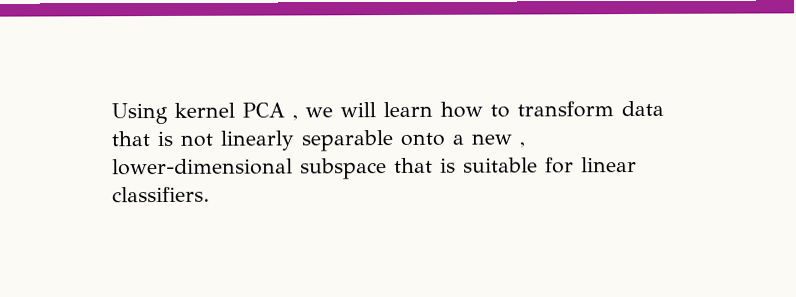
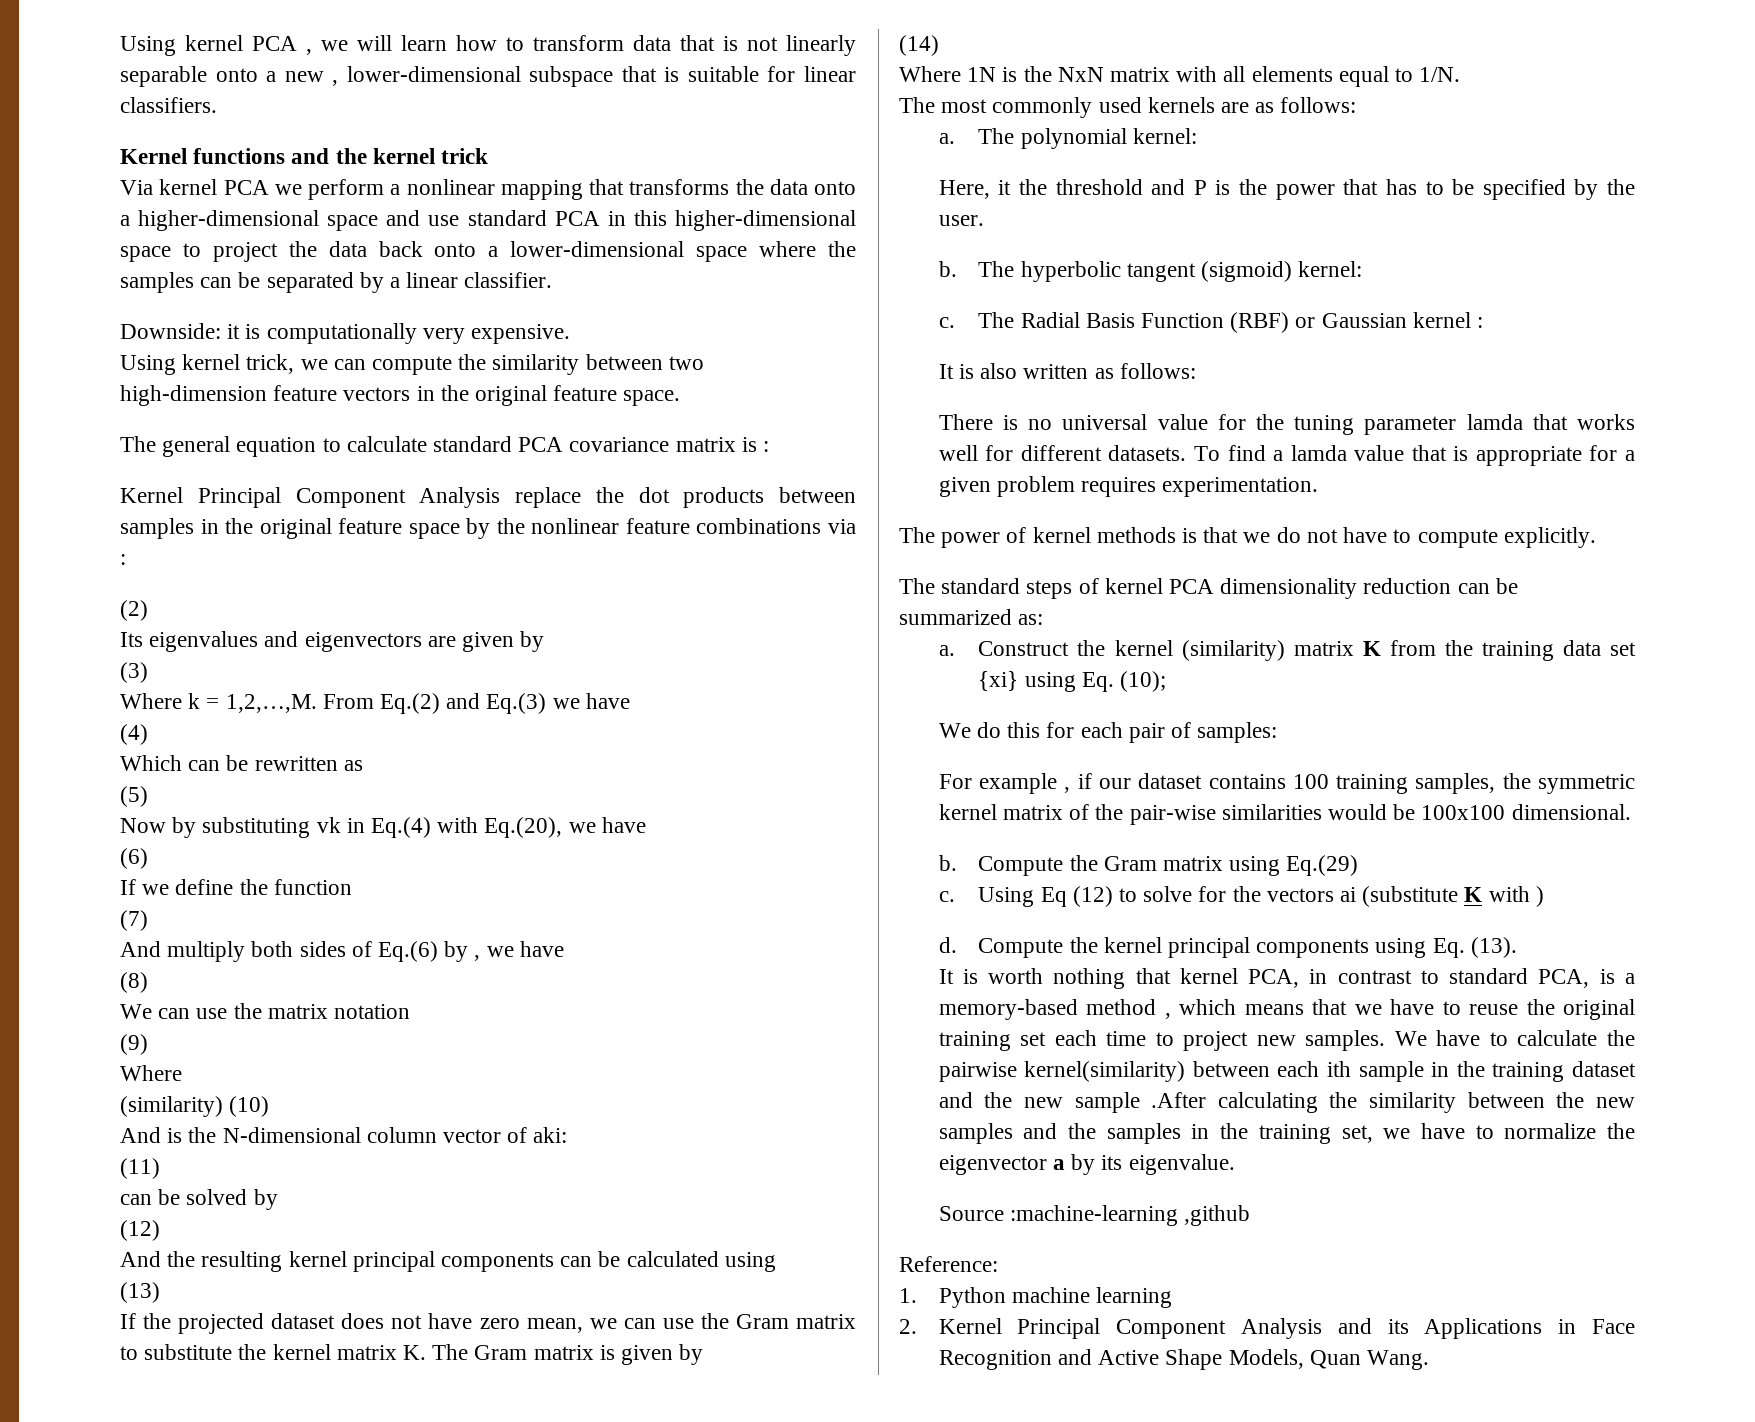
(210, 194) none -> [120,148,489,164] [120,179,856,200] [120,210,856,231] [120,241,856,262] [120,272,553,293] [120,323,571,344] [120,354,704,375] [120,385,681,406] [120,436,770,457] [120,487,856,508] [120,518,856,539] [120,554,126,565] [120,600,148,621] [120,631,545,652] [120,662,148,683] [120,693,630,714] [120,724,148,745] [120,755,363,771] [120,786,148,807] [120,817,646,838] [120,848,148,869] [120,879,352,895] [120,910,148,931] [120,941,564,962] [120,972,148,993] [120,1003,411,1019] [120,1034,148,1055] [120,1065,182,1081] [120,1096,270,1117] [120,1127,568,1143] [120,1158,160,1179] [120,1189,278,1210] [120,1220,160,1241] [120,1251,776,1272] [120,1282,160,1303] [120,1313,856,1334] [120,1344,704,1365] [899,35,939,56] [899,66,1461,87] [899,97,1357,118] [938,128,1197,149] [938,179,1635,200] [938,215,984,226] [938,261,1363,282] [938,312,1484,333] [938,363,1196,379] [938,414,1635,435] [938,445,1635,466] [938,476,1319,497] [899,527,1596,548] [899,578,1518,599] [899,609,1044,625] [938,640,1636,661] [978,671,1167,692] [938,722,1278,743] [938,773,1635,794] [938,804,1631,825] [938,855,1359,876] [938,886,1544,907] [938,937,1517,958] [938,968,1635,989] [938,999,1635,1020] [938,1030,1635,1051] [938,1061,1636,1082] [938,1092,1635,1113] [938,1123,1636,1144] [938,1154,1235,1175] [938,1205,1251,1226] [899,1256,998,1272] [899,1287,1173,1308] [899,1318,1635,1339] [938,1349,1429,1370] // Kernel functions and the kernel trick // Via kernel PCA we perform a nonlinear mapping that transforms the data onto a higher-dimensional space and use standard PCA in this higher-dimensional space to project the data back onto a lower-dimensional space where the samples can be separated by a linear classifier. // Downside: it is computationally very expensive. // Using kernel trick, we can compute the similarity between two high-dimension feature vectors in the original feature space. // The general equation to calculate standard PCA covariance matrix is : // Kernel Principal Component Analysis replace the dot products between samples in the original feature space by the nonlinear feature combinations via : // (2) // Its eigenvalues and eigenvectors are given by // (3) // Where k = 1,2,…,M. From Eq.(2) and Eq.(3) we have // (4) // Which can be rewritten as // (5) // Now by substituting vk in Eq.(4) with Eq.(20), we have // (6) // If we define the function // (7) // And multiply both sides of Eq.(6) by , we have // (8) // We can use the matrix notation // (9) // Where // (similarity) (10) // And is the N-dimensional column vector of aki: // (11) // can be solved by // (12) // And the resulting kernel principal components can be calculated using // (13) // If the projected dataset does not have zero mean, we can use the Gram matrix to substitute the kernel matrix K. The Gram matrix is given by // (14) // Where 1N is the NxN matrix with all elements equal to 1/N. // The most commonly used kernels are as follows: // a. The polynomial kernel: // Here, it the threshold and P is the power that has to be specified by the user. // b. The hyperbolic tangent (sigmoid) kernel: // c. The Radial Basis Function (RBF) or Gaussian kernel : // It is also written as follows: // There is no universal value for the tuning parameter lamda that works well for different datasets. To find a lamda value that is appropriate for a given problem requires experimentation. // The power of kernel methods is that we do not have to compute explicitly. // The standard steps of kernel PCA dimensionality reduction can be summarized as: // a. Construct the kernel (similarity) matrix K from the training data set {xi} using Eq. (10); // We do this for each pair of samples: // For example , if our dataset contains 100 training samples, the symmetric kernel matrix of the pair-wise similarities would be 100x100 dimensional. // b. Compute the Gram matrix using Eq.(29) // c. Using Eq (12) to solve for the vectors ai (substitute K with ) // d. Compute the kernel principal components using Eq. (13). // It is worth nothing that kernel PCA, in contrast to standard PCA, is a memory-based method , which means that we have to reuse the original training set each time to project new samples. We have to calculate the pairwise kernel(similarity) between each ith sample in the training dataset and the new sample .After calculating the similarity between the new samples and the samples in the training set, we have to normalize the eigenvector a by its eigenvalue. // Source :machine-learning ,github // Reference: // 1. Python machine learning // 2. Kernel Principal Component Analysis and its Applications in Face Recognition and Active Shape Models, Quan Wang.

